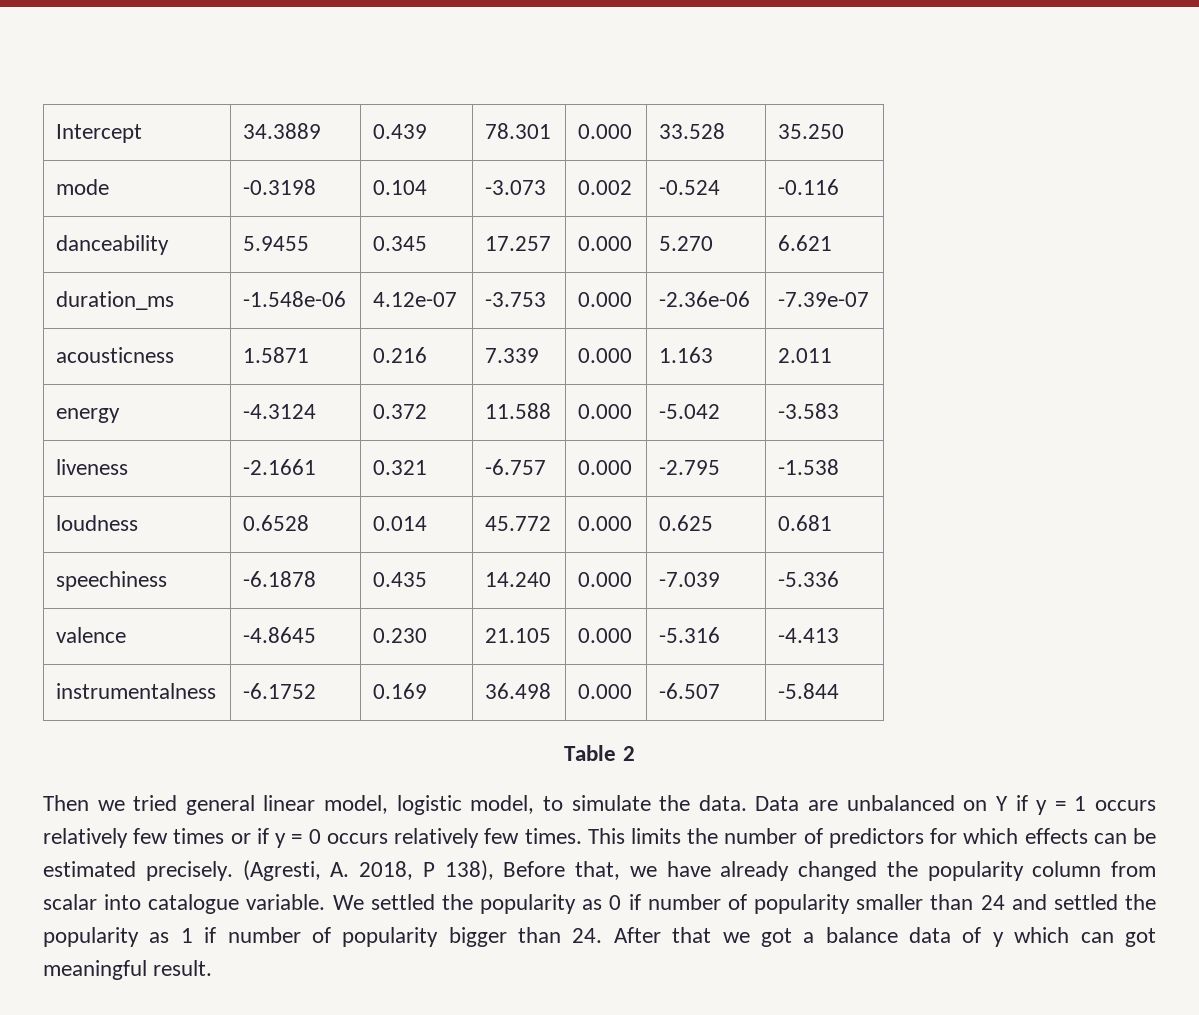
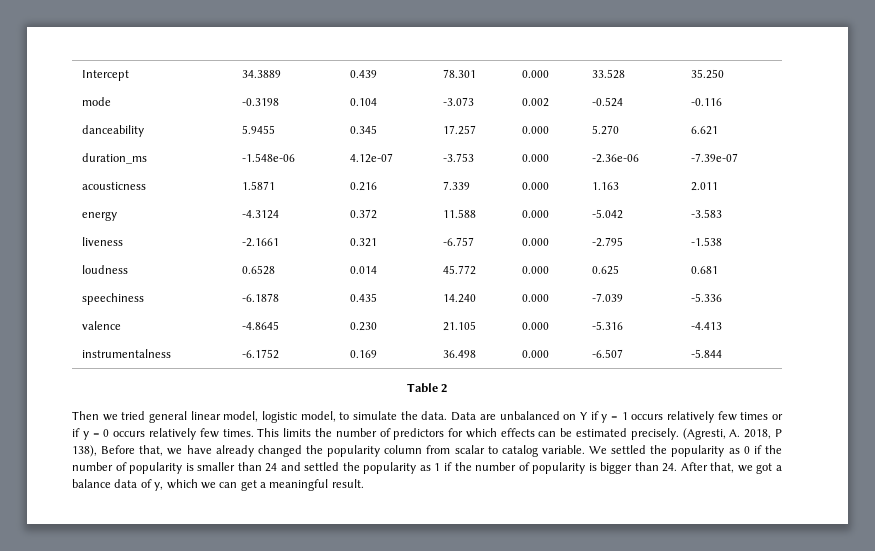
[104,894,240,914] into catalogue -> [487,445,538,457] to catalog
[647,894,851,914] number of popularity -> [764,445,782,454] [72,462,194,474] the number of popularity is
[227,927,439,947] number of popularity -> [454,462,597,474] the number of popularity is
[672,927,712,943] that -> [710,462,735,473] that,
[992,927,1156,947] y which can got -> [154,479,266,491] y, which we can get a

